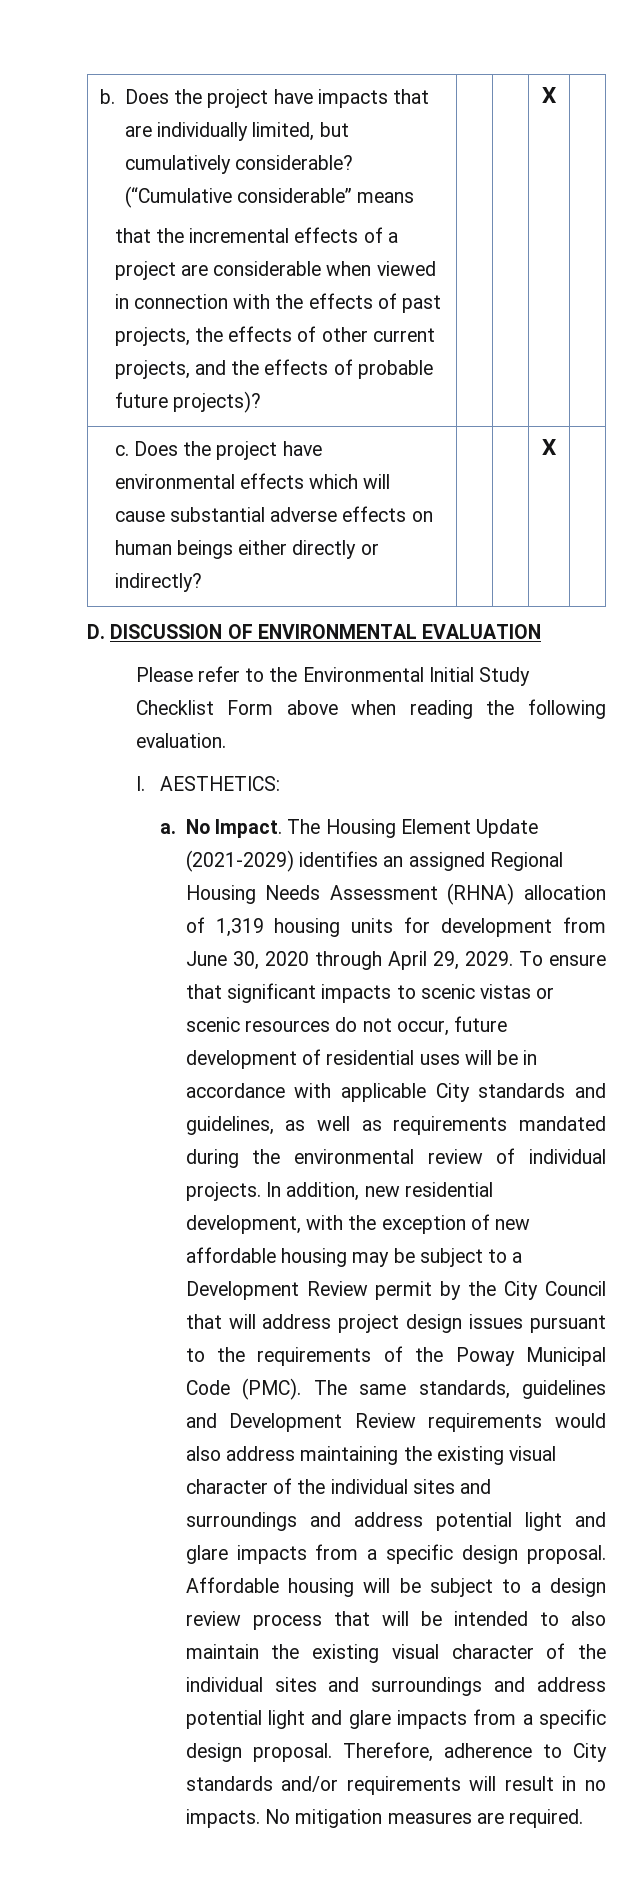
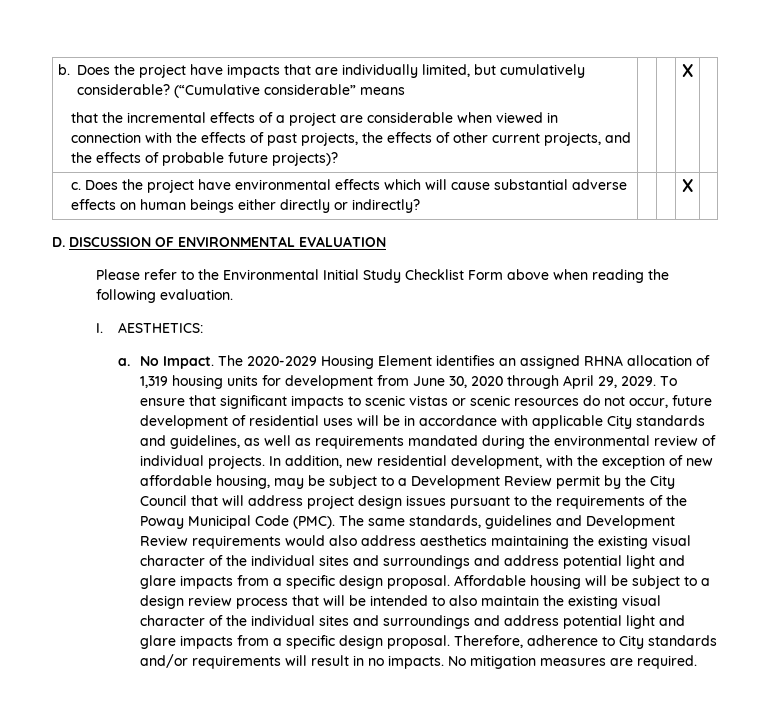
(321, 826) none -> [246,356,317,366] 2020-2029
[476,819,539,838] [185,850,294,872] Update (2021-2029) -> (432, 360) none
[489,852,563,871] [185,883,515,905] Regional Housing Needs Assessment (RHNA) -> [583,355,623,366] RHNA
[280,1248,347,1267] housing -> [215,475,270,489] housing,
(295, 1453) none -> [419,535,487,546] aesthetics

